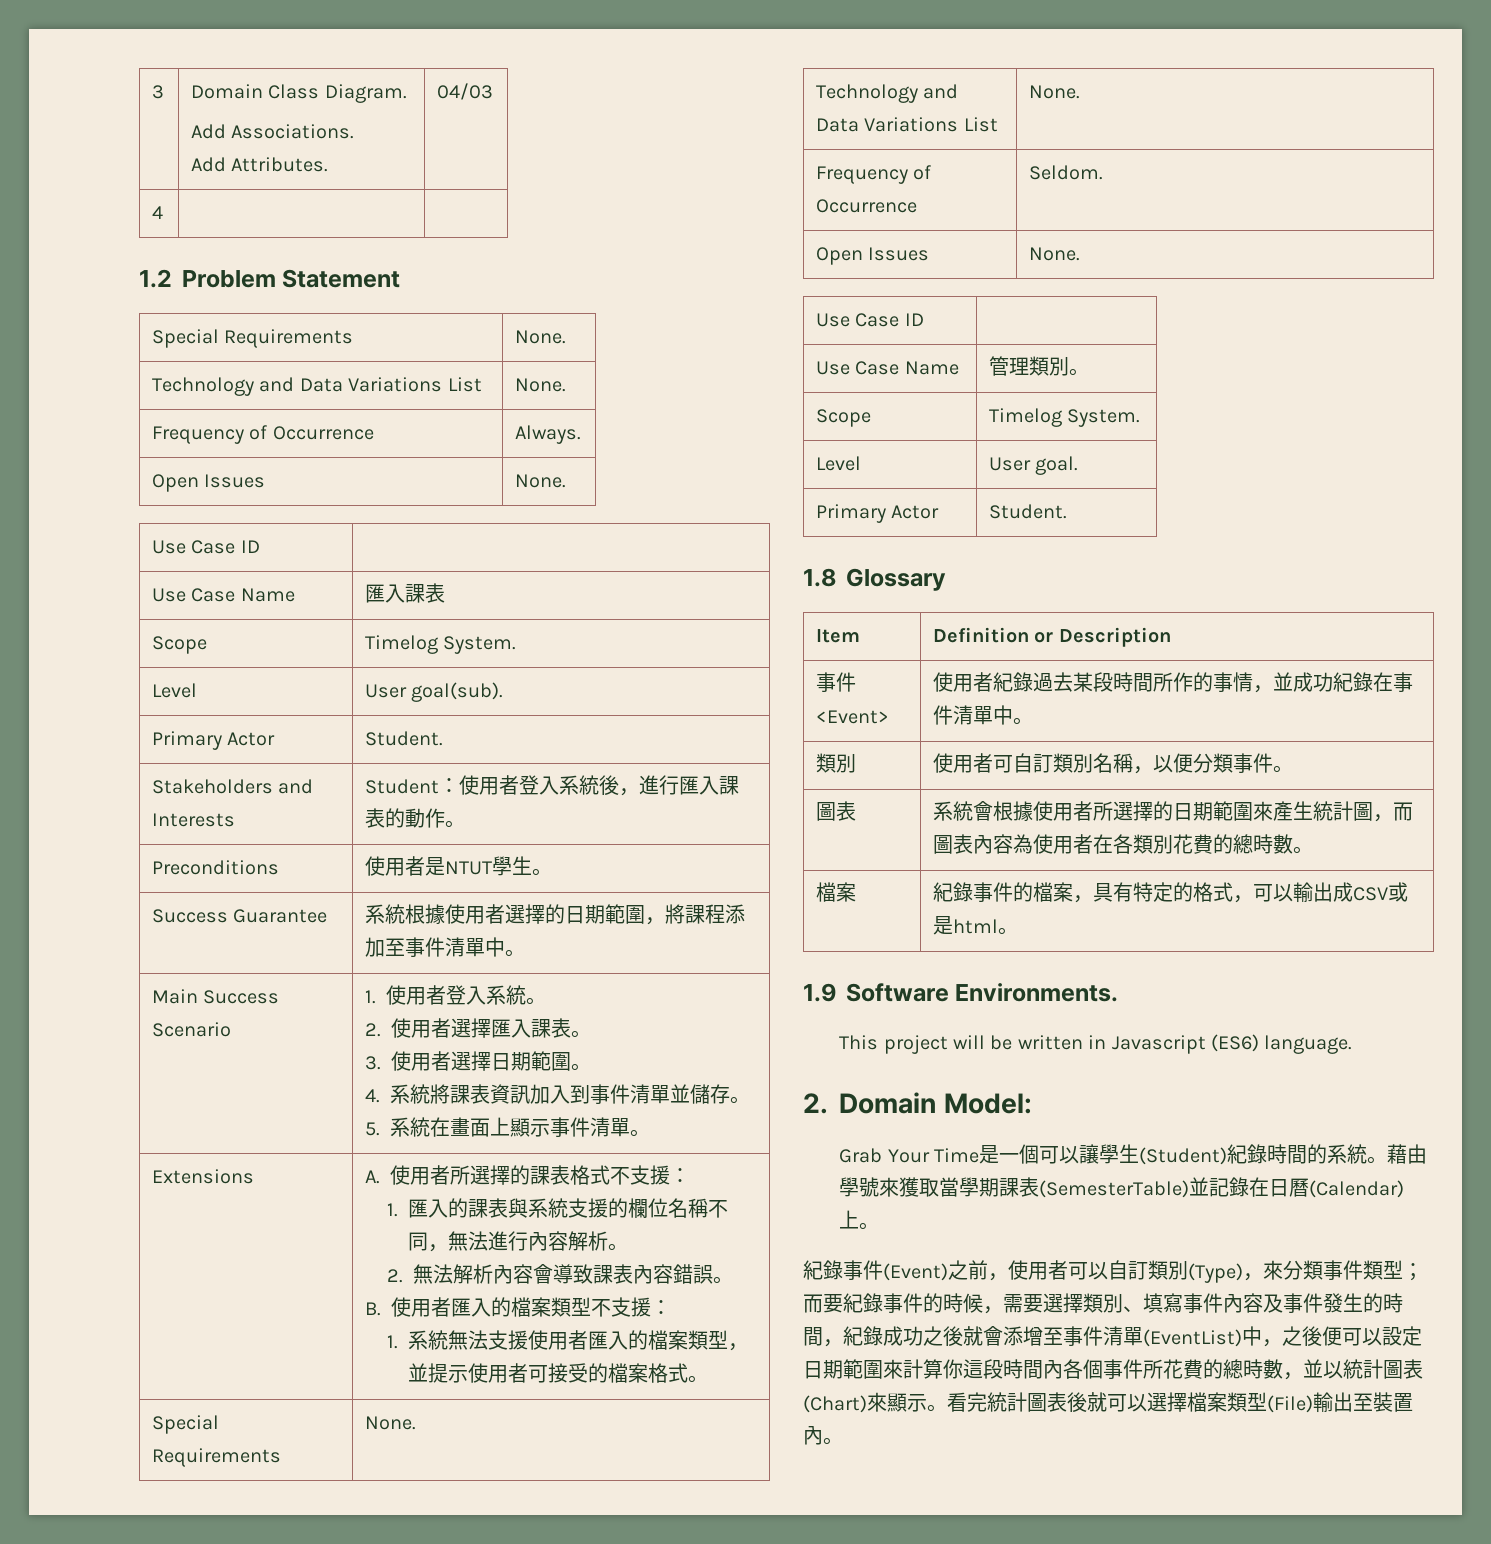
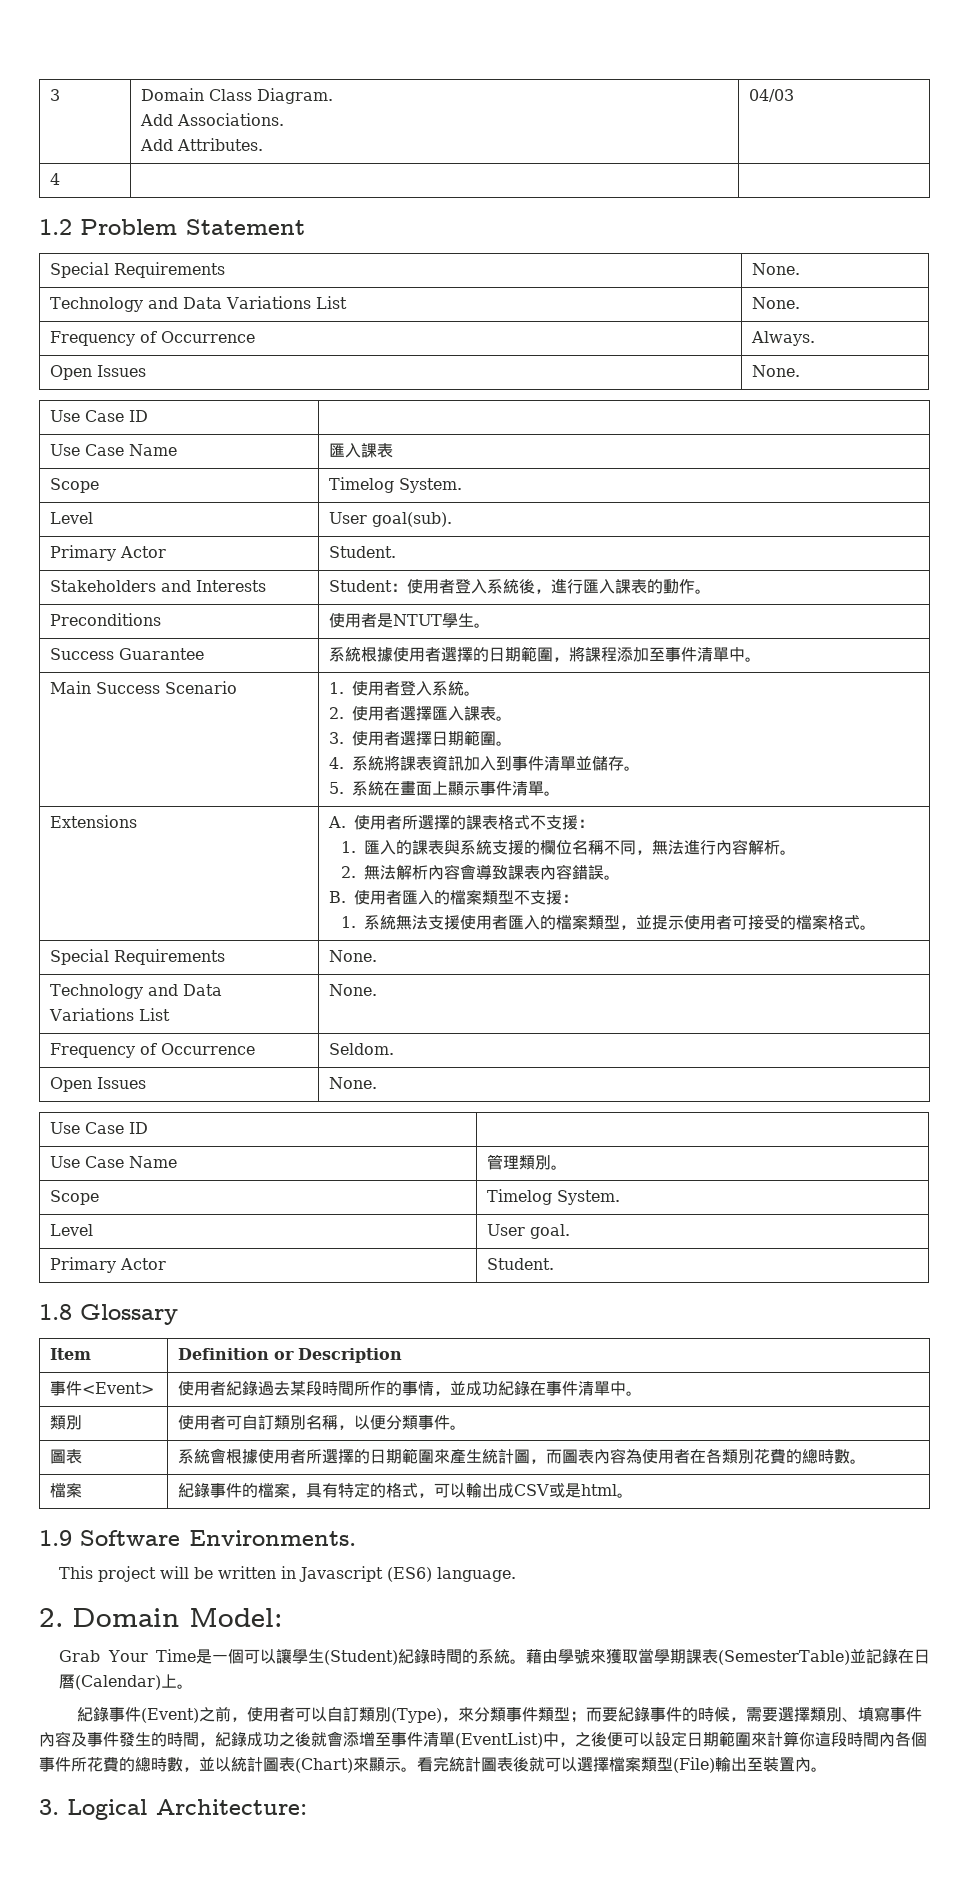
(843, 1441) none -> [39,1799,307,1820] // 3. Logical Architecture:

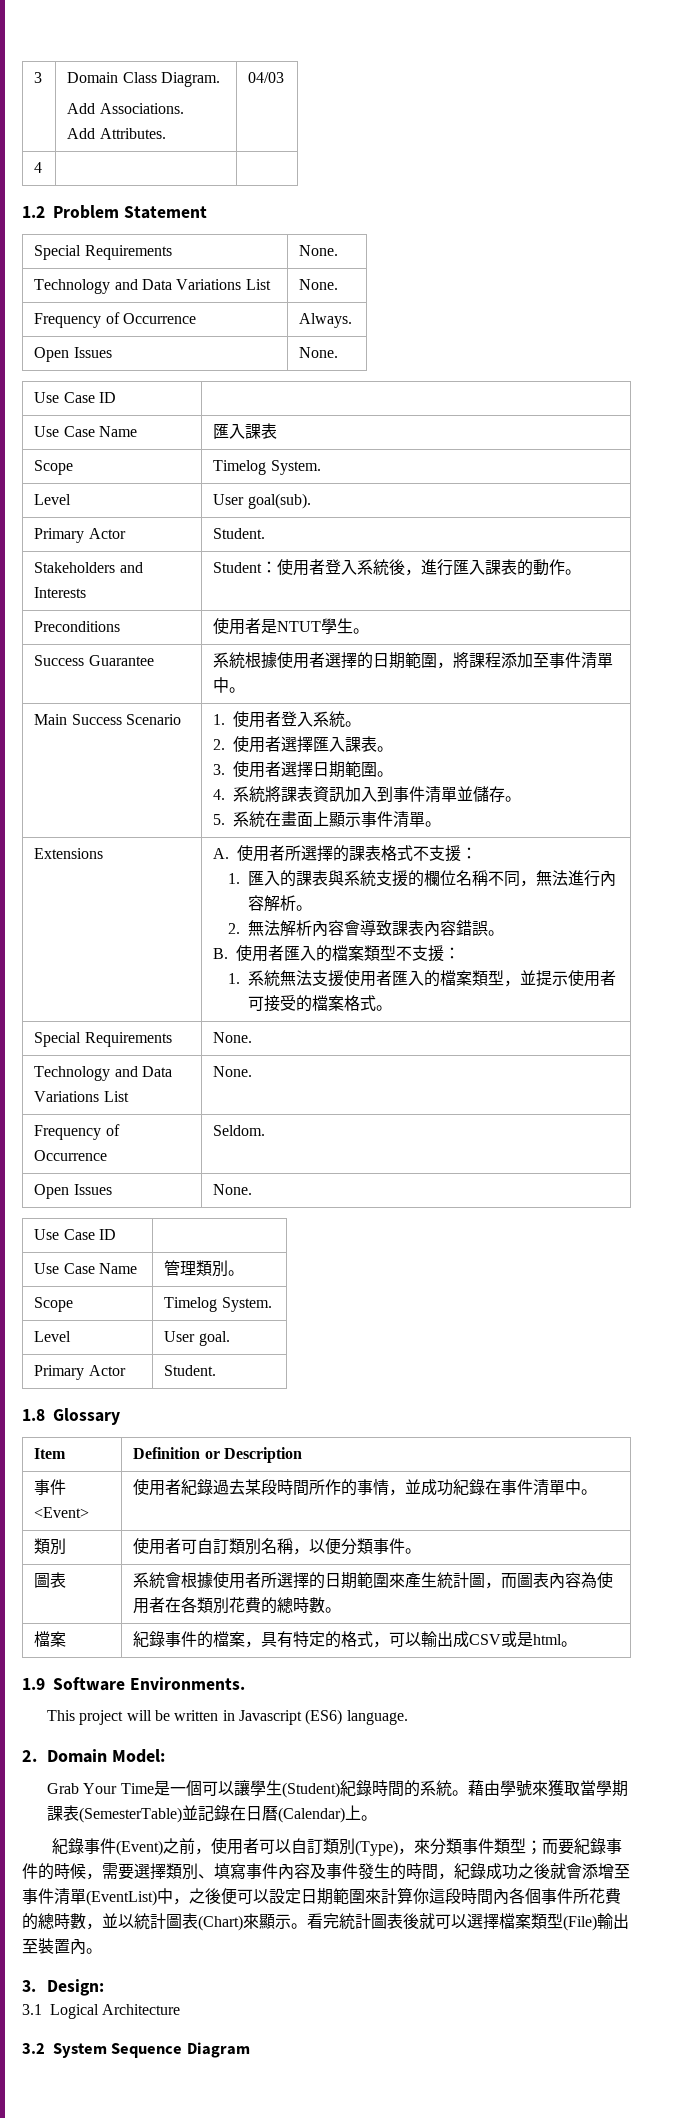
[67,1799,307,1820] Logical Architecture: -> [47,1979,105,1996] [22,2004,181,2019] [22,2042,250,2058] Design: // 3.1 Logical Architecture // 3.2 System Sequence Diagram

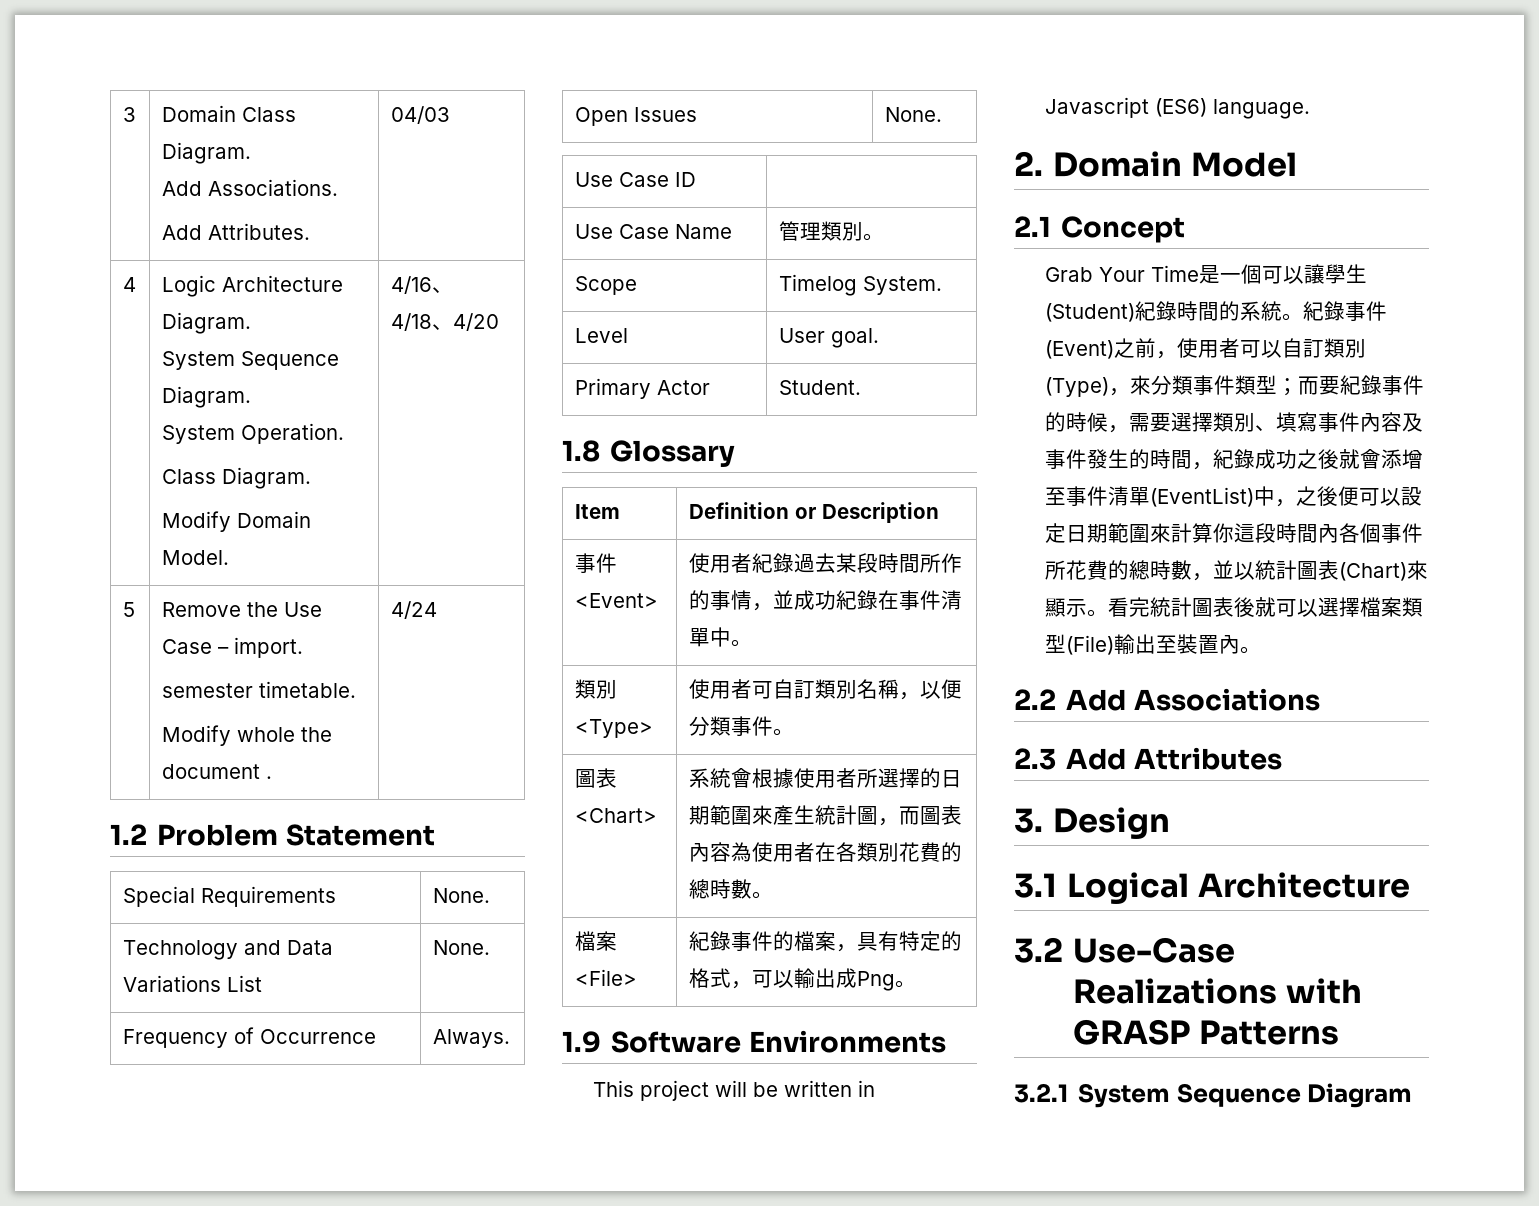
(43, 167) | -> [161,275,343,297] [161,312,251,334] [161,351,339,370] [161,386,251,408] [161,423,344,444] [161,467,311,489] [161,511,311,532] [161,550,229,565] [390,276,453,294] [390,313,499,331] [122,602,135,617] [161,602,322,617] [161,637,303,658] [161,681,356,698] [161,725,332,746] [161,764,272,779] [390,601,437,619] Logic Architecture Diagram. // System Sequence Diagram. // System Operation. // Class Diagram. // Modify Domain Model. | 4/16、4/18、4/20 // 5 | Remove the Use Case – import. // semester timetable. // Modify whole the document . | 4/24
[34,426,137,437] [213,423,278,439] [34,460,74,475] [213,460,321,475] [34,494,72,505] [213,493,311,509] [34,528,126,543] [213,528,266,539] [34,562,143,573] [34,587,87,598] [213,559,582,576] [34,621,121,632] [213,618,370,635] [34,655,154,666] [213,652,614,669] [213,677,246,693] [34,714,181,725] [213,711,362,728] [213,736,394,753] [213,761,394,778] [213,786,522,803] [213,811,442,828] [34,848,104,859] [213,845,478,862] [228,870,617,887] [248,895,313,912] [228,919,505,937] [213,945,461,962] [228,970,617,987] [248,995,393,1012] [34,1032,172,1047] [213,1032,253,1043] [34,1066,172,1081] [34,1091,129,1102] [213,1066,253,1077] [34,1124,120,1140] [34,1150,108,1161] [213,1125,266,1136] [34,1184,112,1199] [213,1184,253,1195] [34,1229,116,1240] // Use Case Name | 匯入課表 // Scope | Timelog System. // Level | User goal(sub). // Primary Actor | Student. // Stakeholders and Interests | Student：使用者登入系統後，進行匯入課表的動作。 // Preconditions | 使用者是NTUT學生。 // Success Guarantee | 系統根據使用者選擇的日期範圍，將課程添加至事件清單中。 // Main Success Scenario | 1.使用者登入系統。 // 2.使用者選擇匯入課表。 // 3.使用者選擇日期範圍。 // 4.系統將課表資訊加入到事件清單並儲存。 // 5.系統在畫面上顯示事件清單。 // Extensions | A.使用者所選擇的課表格式不支援： // 1.匯入的課表與系統支援的欄位名稱不同，無法進行內容解析。 // 2.無法解析內容會導致課表內容錯誤。 // B.使用者匯入的檔案類型不支援： // 1.系統無法支援使用者匯入的檔案類型，並提示使用者可接受的檔案格式。 // Special Requirements | None. // Technology and Data Variations List | None. // Frequency of Occurrence | Seldom. // Open Issues | None. // Use Case ID | -> (696, 179) none
(67, 1546) none -> [574,719,653,738] <Type>
(67, 1580) none -> [574,808,657,823] <Chart>
(67, 1639) none -> [574,969,637,986] <File>
[469,1631,563,1647] CSV或是html -> [856,971,895,991] Png
[129,1677,245,1690] Environments. -> [748,1030,946,1053] Environments
[111,1749,165,1763] Model: -> [1190,152,1297,177] [1014,216,1186,243] Model // 2.1 Concept
[467,1780,628,1797] [47,1805,378,1823] 藉由學號來獲取當學期課表(SemesterTable)並記錄在日曆(Calendar)上。 // -> (1303, 317) none
[22,1979,105,1996] [22,2004,181,2019] [22,2043,45,2054] 3. Design: // 3.1 Logical Architecture // 3.2 -> [1014,688,1320,711] [1014,747,1282,770] [1014,807,1171,839] [1014,872,1410,904] [1014,937,1236,963] [1073,978,1362,1004] [1073,1019,1339,1045] [1014,1083,1068,1103] 2.2 Add Associations // 2.3 Add Attributes // 3. Design // 3.1 Logical Architecture // 3.2 Use-Case Realizations with GRASP Patterns // 3.2.1

